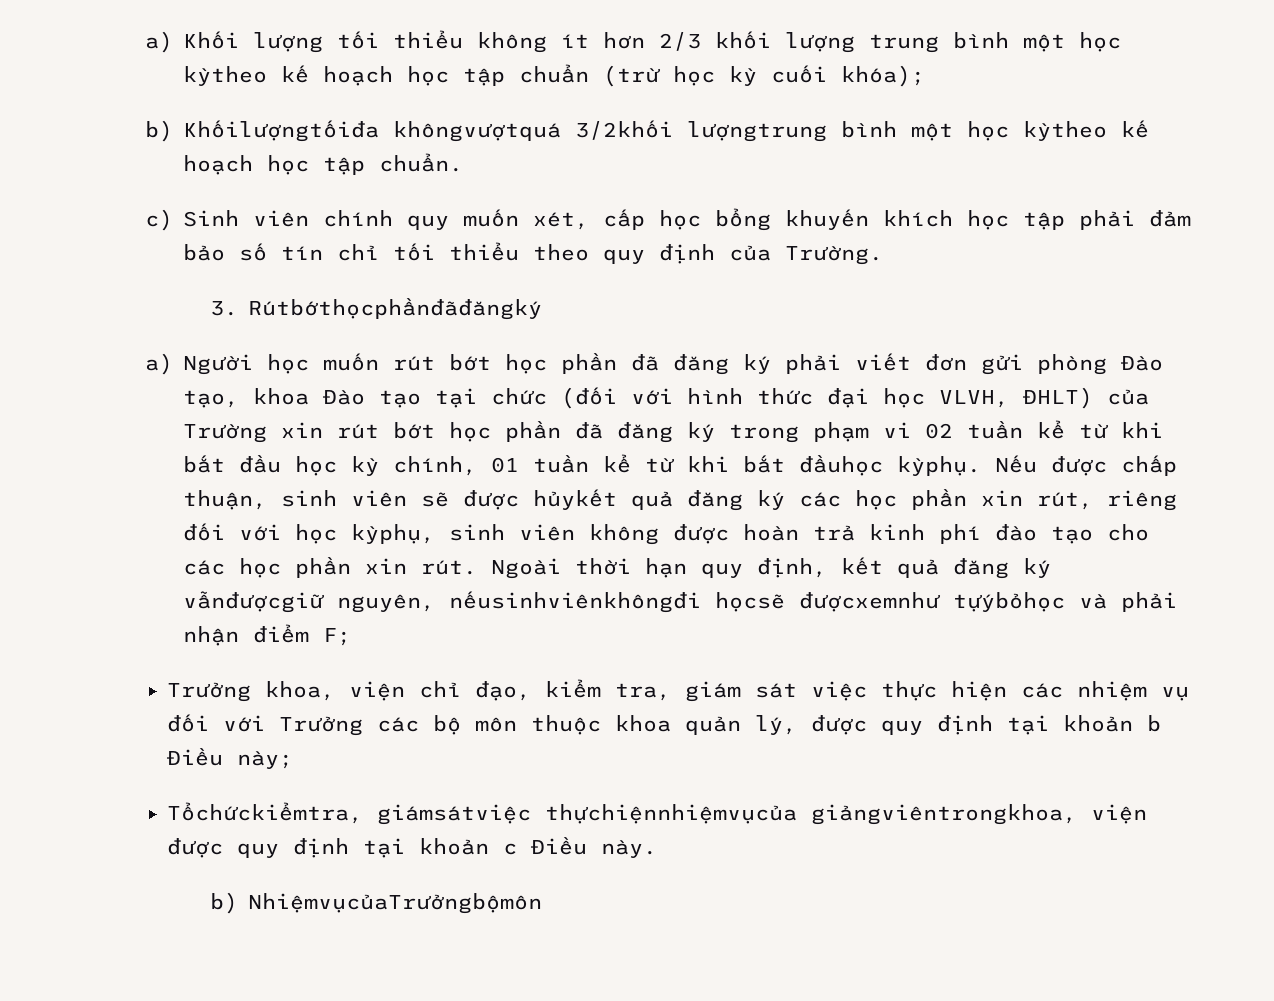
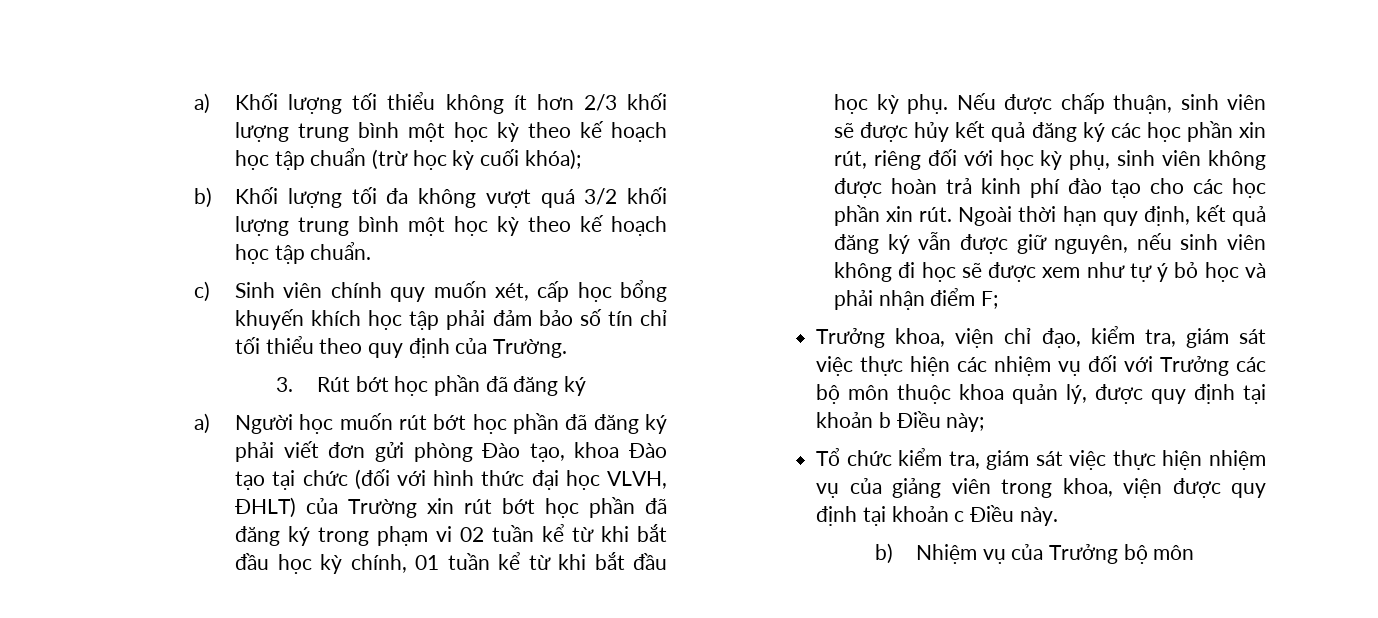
[182,66,267,86] kỳtheo -> [497,122,572,142] kỳ theo
[182,120,1107,142] Khốilượngtốiđa khôngvượtquá 3/2khối lượngtrung bình một học kỳtheo -> [235,187,667,208] [235,216,572,236] Khối lượng tối đa không vượt quá 3/2 khối lượng trung bình một học kỳ theo
[248,298,543,320] Rútbớthọcphầnđãđăngký -> [317,375,587,396] Rút bớt học phần đã đăng ký
[798,455,981,476] đầuhọc kỳphụ. -> [633,553,668,570] [834,94,949,114] đầu học kỳ phụ.
[532,489,617,510] hủykết -> [914,121,986,142] hủy kết
[350,524,435,544] kỳphụ, -> [1040,150,1111,170] kỳ phụ,
[182,591,1065,613] vẫnđượcgiữ nguyên, nếusinhviênkhôngđi họcsẽ đượcxemnhư tựýbỏhọc -> [918,232,1266,254] [834,262,1239,282] vẫn được giữ nguyên, nếu sinh viên không đi học sẽ được xem như tự ý bỏ học
[166,802,1077,825] Tổchứckiểmtra, giámsátviệc thựchiệnnhiệmvụcủa giảngviêntrongkhoa, -> [816,448,1266,470] [816,478,1113,498] Tổ chức kiểm tra, giám sát việc thực hiện nhiệm vụ của giảng viên trong khoa,
[248,893,543,914] NhiệmvụcủaTrưởngbộmôn -> [916,544,1195,564] Nhiệm vụ của Trưởng bộ môn

